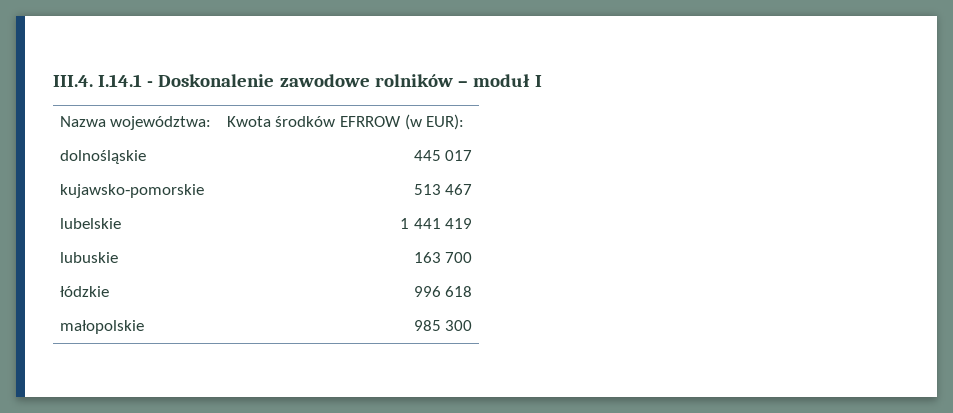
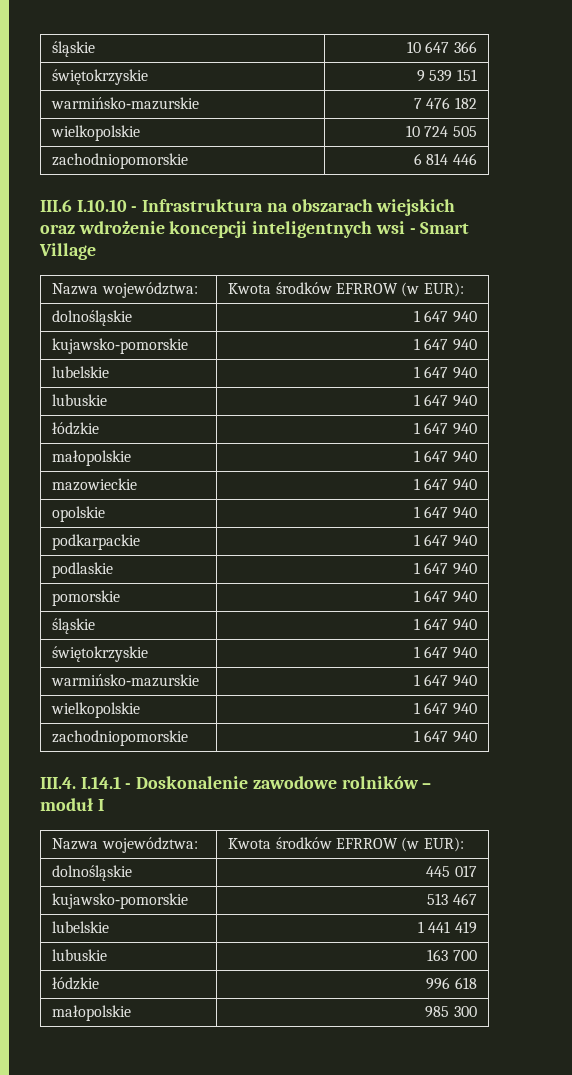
(53, 81) none -> [52,41,96,57] [406,41,477,53] [52,69,149,85] [416,69,477,82] [51,97,200,110] [413,97,477,109] [51,125,141,141] [405,125,477,137] [52,153,189,169] [413,153,477,165] [40,199,456,216] [40,221,470,238] [39,243,96,260] [52,282,198,298] [228,282,464,297] [52,310,133,326] [413,310,477,323] [52,338,189,354] [413,338,477,351] [52,366,110,378] [413,366,477,379] [52,394,108,406] [413,394,477,407] [52,422,100,435] [413,422,477,435] [52,450,132,466] [413,450,477,463] [52,478,138,491] [413,478,477,491] [52,506,106,522] [413,506,477,519] [52,534,141,550] [413,534,477,547] [52,562,114,578] [413,562,477,575] [52,590,121,606] [413,590,477,603] [52,618,96,634] [413,618,477,631] [52,646,149,662] [413,646,477,659] [51,674,200,687] [413,674,477,687] [51,702,141,718] [413,702,477,715] [52,730,189,746] [413,730,477,743] śląskie | 10 647 366 // świętokrzyskie | 9 539 151 // warmińsko‑mazurskie | 7 476 182 // wielkopolskie | 10 724 505 // zachodniopomorskie | 6 814 446 // III.6 I.10.10 - Infrastruktura na obszarach wiejskich oraz wdrożenie koncepcji inteligentnych wsi - Smart Village // Nazwa województwa: | Kwota środków EFRROW (w EUR): // dolnośląskie | 1 647 940 // kujawsko‑pomorskie | 1 647 940 // lubelskie | 1 647 940 // lubuskie | 1 647 940 // łódzkie | 1 647 940 // małopolskie | 1 647 940 // mazowieckie | 1 647 940 // opolskie | 1 647 940 // podkarpackie | 1 647 940 // podlaskie | 1 647 940 // pomorskie | 1 647 940 // śląskie | 1 647 940 // świętokrzyskie | 1 647 940 // warmińsko‑mazurskie | 1 647 940 // wielkopolskie | 1 647 940 // zachodniopomorskie | 1 647 940 //

